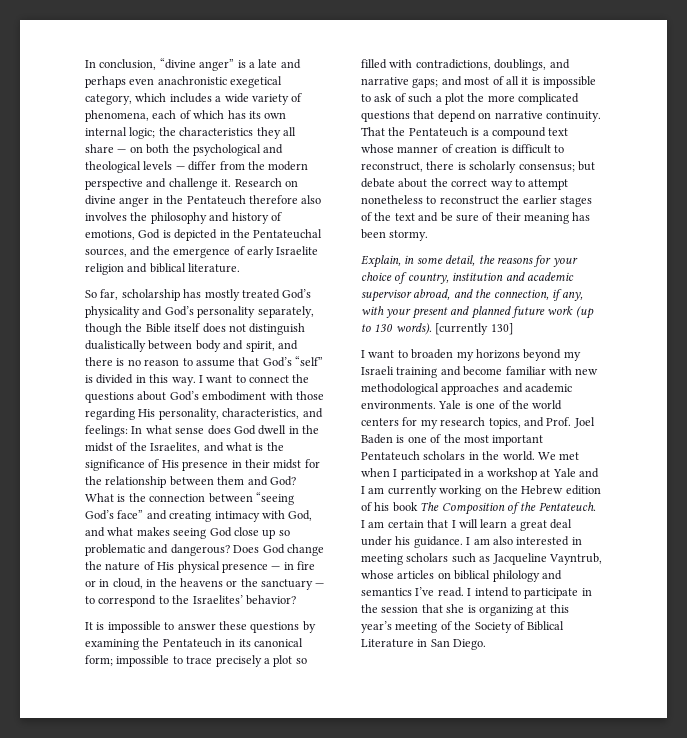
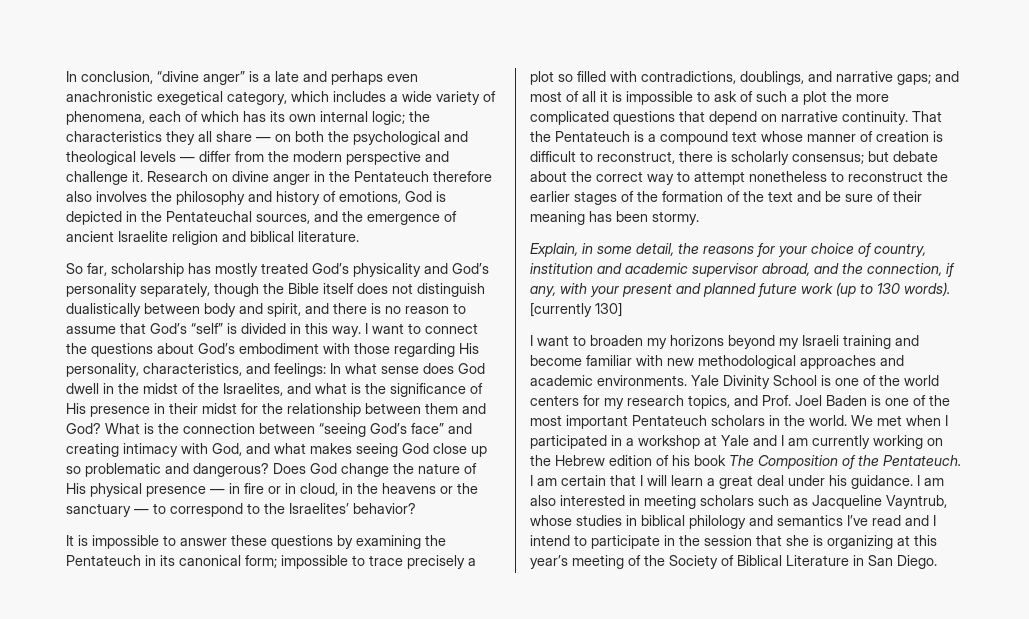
[246,246,274,258] early -> [66,231,114,242] ancient
(392, 216) none -> [662,191,764,202] formation of the
(462, 404) none -> [723,375,817,389] Divinity School
[397,570,451,579] articles on -> [576,515,637,526] studies in
[437,587,464,597] read. -> [872,515,929,526] read and

